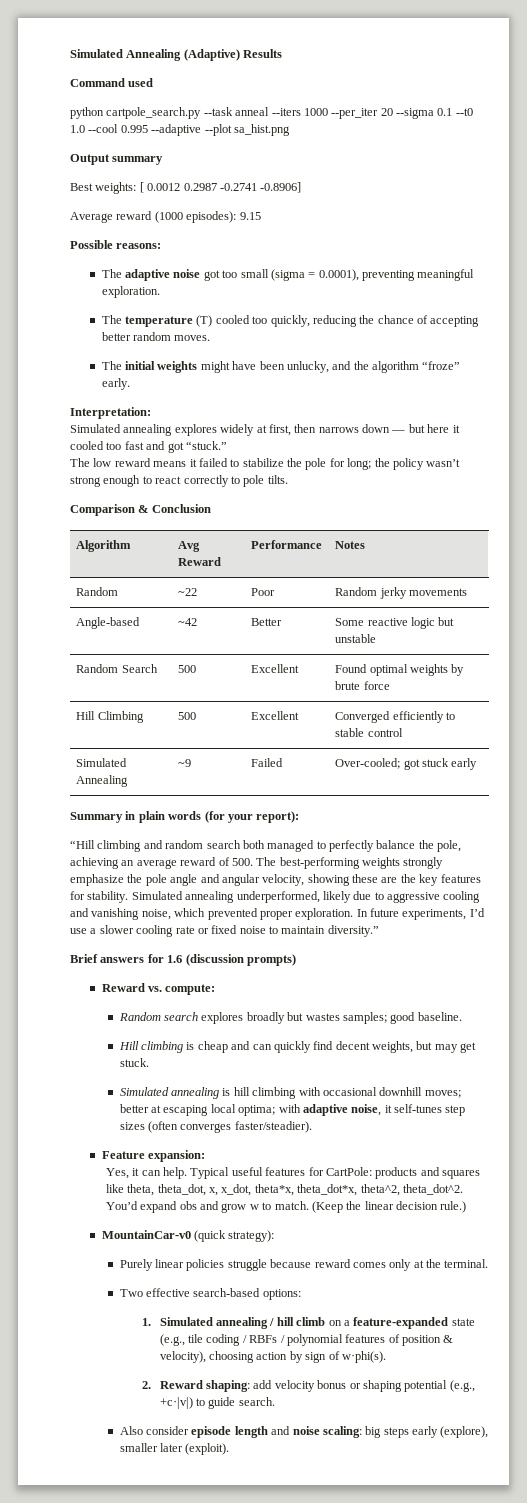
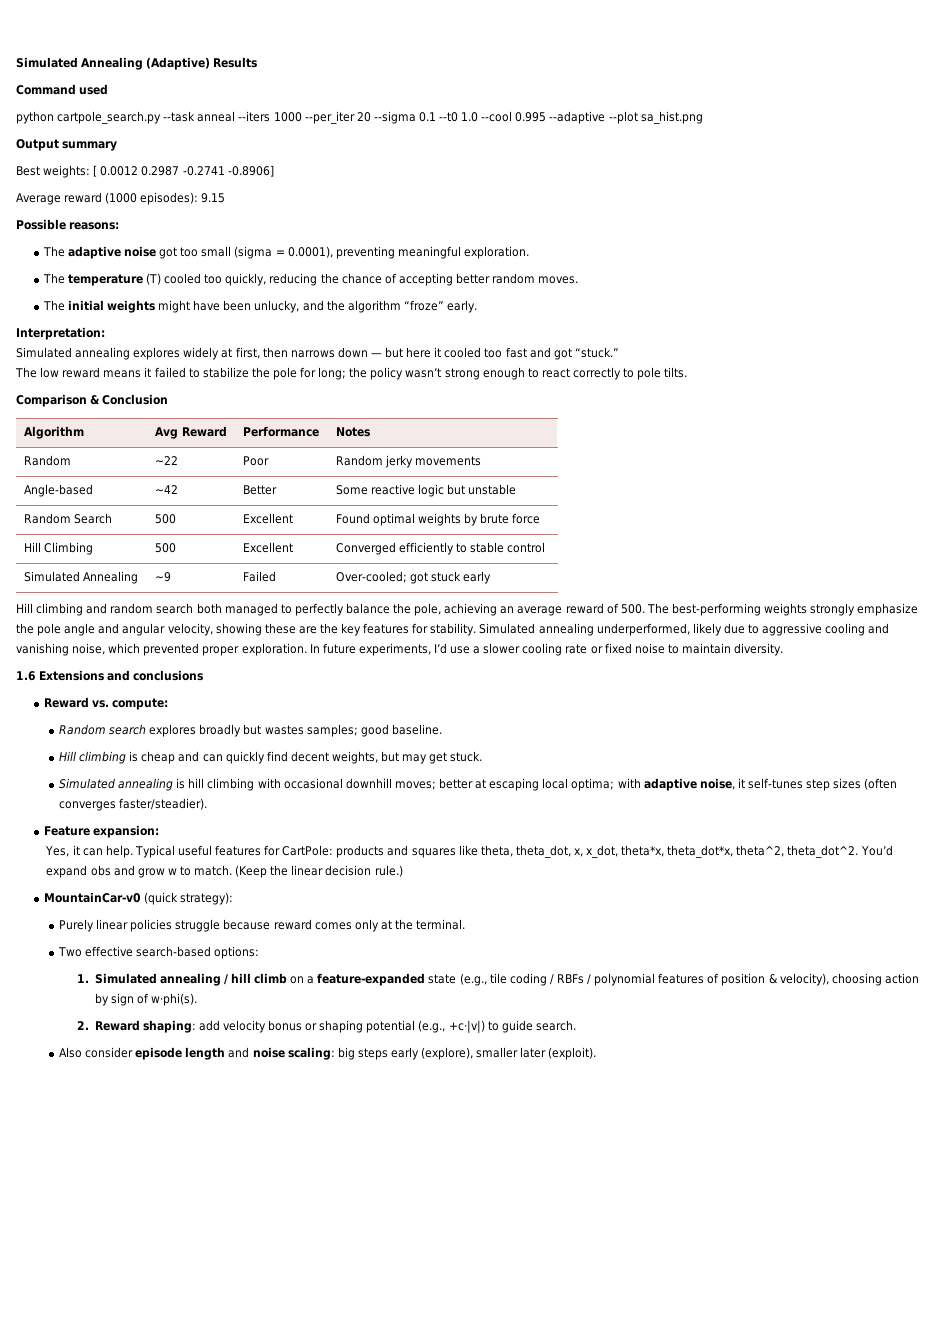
[70,811,300,823] [70,840,95,849] Summary in plain words (for your report): // “Hill -> [16,603,33,613] Hill
[327,925,379,937] [70,954,296,966] diversity.” // Brief answers for 1.6 (discussion prompts) -> [734,643,784,656] [16,670,204,681] diversity. // 1.6 Extensions and conclusions

